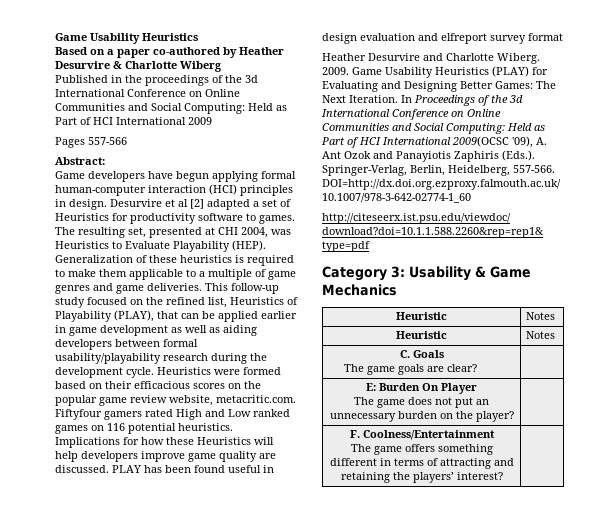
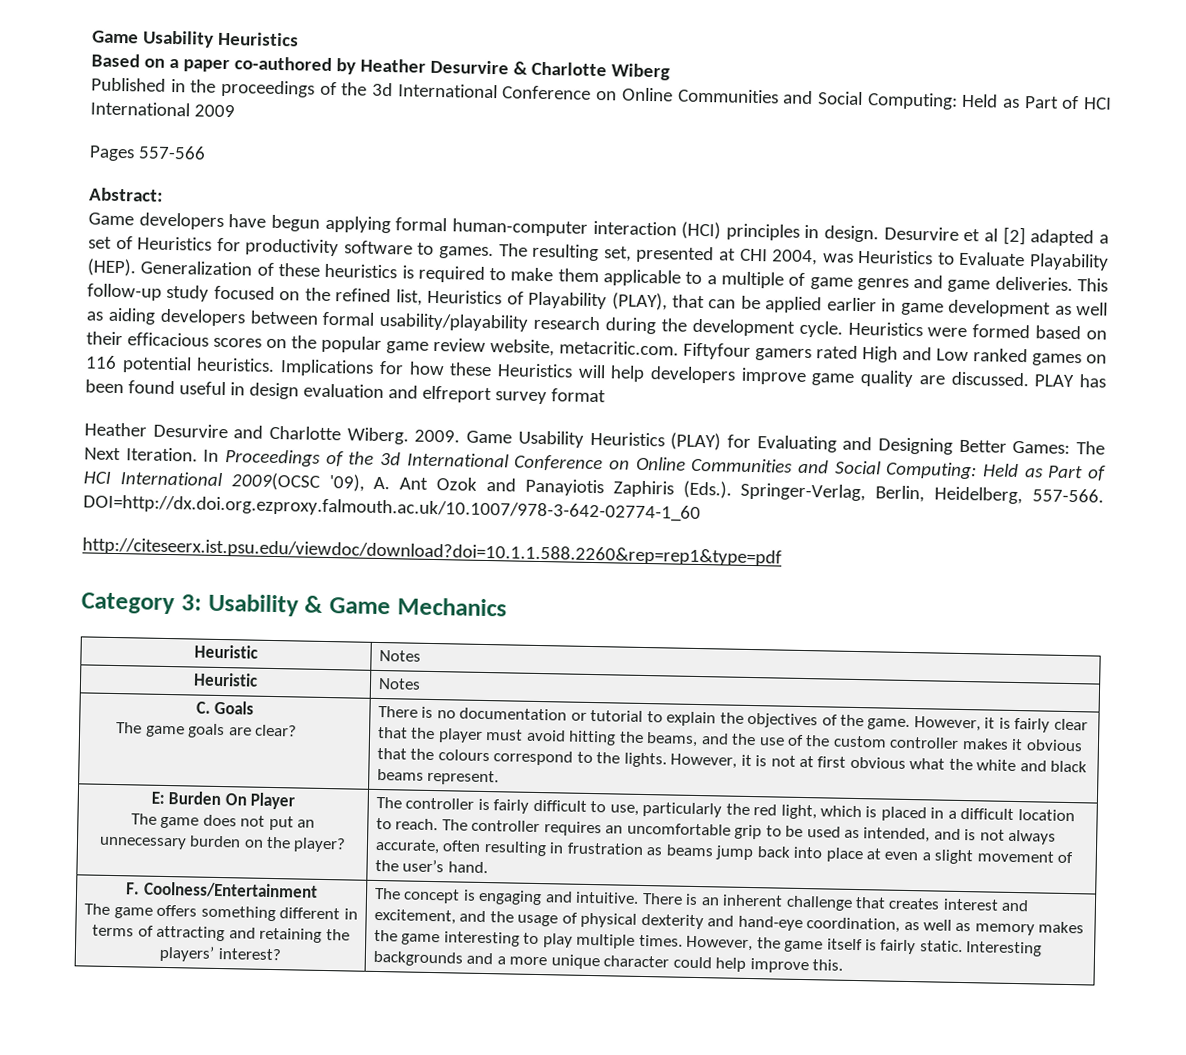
(477, 368) none -> [377,705,1088,733] [376,726,1083,752] [376,747,1088,773] [376,768,500,786] There is no documentation or tutorial to explain the objectives of the game. However, it is fairly clear that the player must avoid hitting the beams, and the use of the custom controller makes it obvious that the colours correspond to the lights. However, it is not at first obvious what the white and black beams represent.
(514, 416) none -> [375,796,1075,822] [375,817,1057,845] [374,838,1074,865] [374,859,488,874] The controller is fairly difficult to use, particularly the red light, which is placed in a difficult location to reach. The controller requires an uncomfortable grip to be used as intended, and is not always accurate, often resulting in frustration as beams jump back into place at even a slight movement of the user’s hand.
(503, 476) none -> [373,887,1030,912] [373,908,1085,936] [373,929,1043,957] [372,950,844,974] The concept is engaging and intuitive. There is an inherent challenge that creates interest and excitement, and the usage of physical dexterity and hand-eye coordination, as well as memory makes the game interesting to play multiple times. However, the game itself is fairly static. Interesting backgrounds and a more unique character could help improve this.

